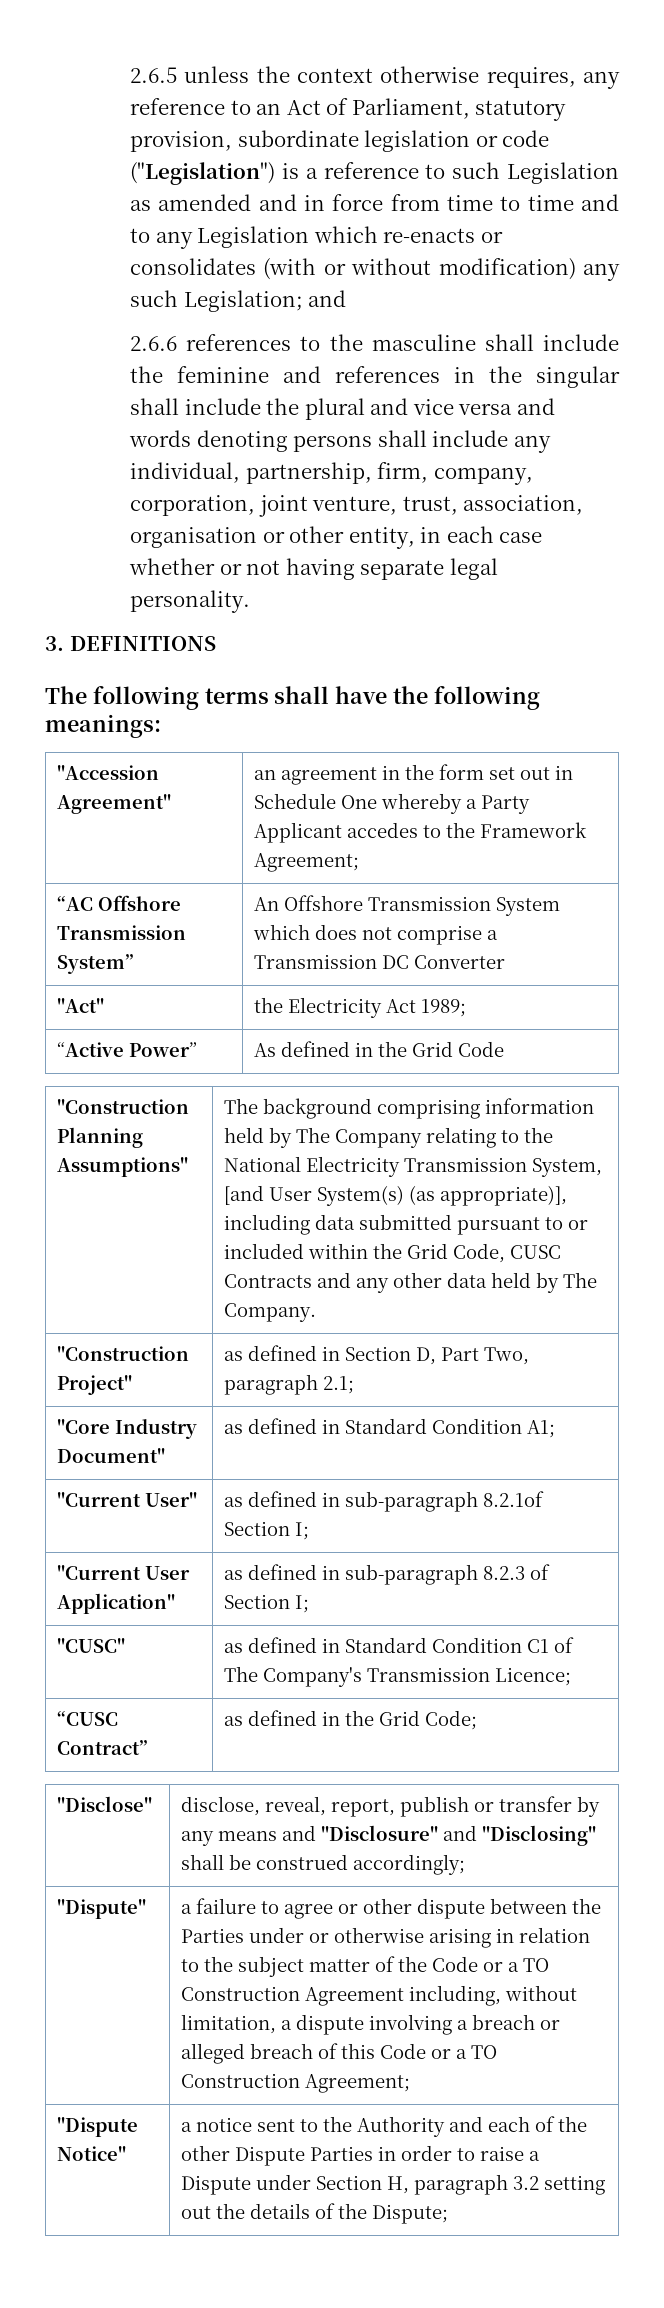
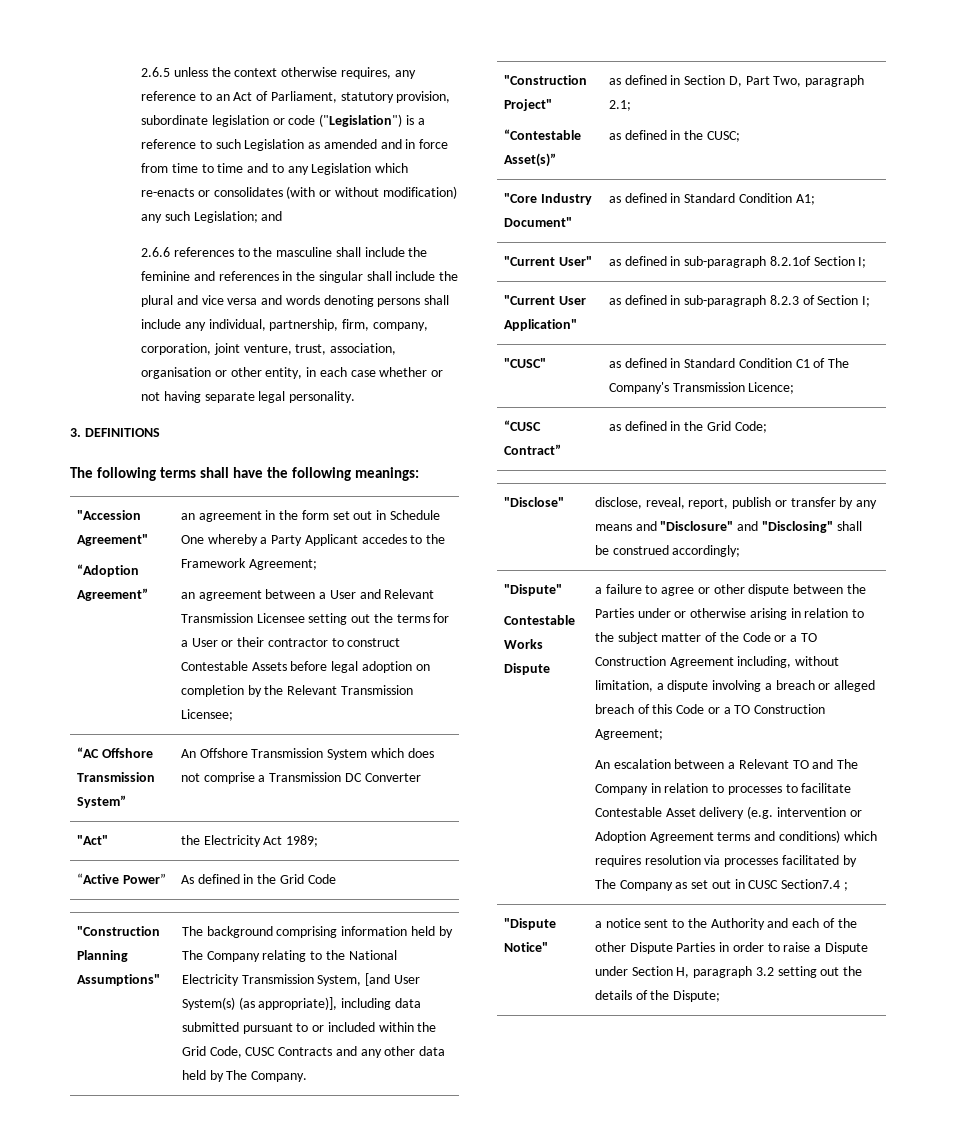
(172, 804) none -> [76,564,139,577] [76,588,148,601] // “Adoption Agreement”
(360, 862) none -> [180,589,435,601] [180,613,450,625] [180,637,401,647] [180,661,430,673] [180,685,413,697] [180,709,233,721] // an agreement between a User and Relevant Transmission Licensee setting out the terms for a User or their contractor to construct Contestable Assets before legal adoption on completion by the Relevant Transmission Licensee;
(133, 1385) none -> [503,129,581,140] [503,153,556,167] // “Contestable Asset(s)”
(355, 1385) none -> [608,130,740,142] // as defined in the CUSC;
(147, 1909) none -> [503,615,575,625] [503,639,543,649] [503,663,550,675] // Contestable Works Dispute
(411, 2083) none -> [594,759,859,769] [594,783,852,795] [594,806,862,819] [594,830,877,843] [594,855,857,867] [594,879,849,891] // An escalation between a Relevant TO and The Company in relation to processes to facilitate Contestable Asset delivery (e.g. intervention or Adoption Agreement terms and conditions) which requires resolution via processes facilitated by The Company as set out in CUSC Section7.4 ;

